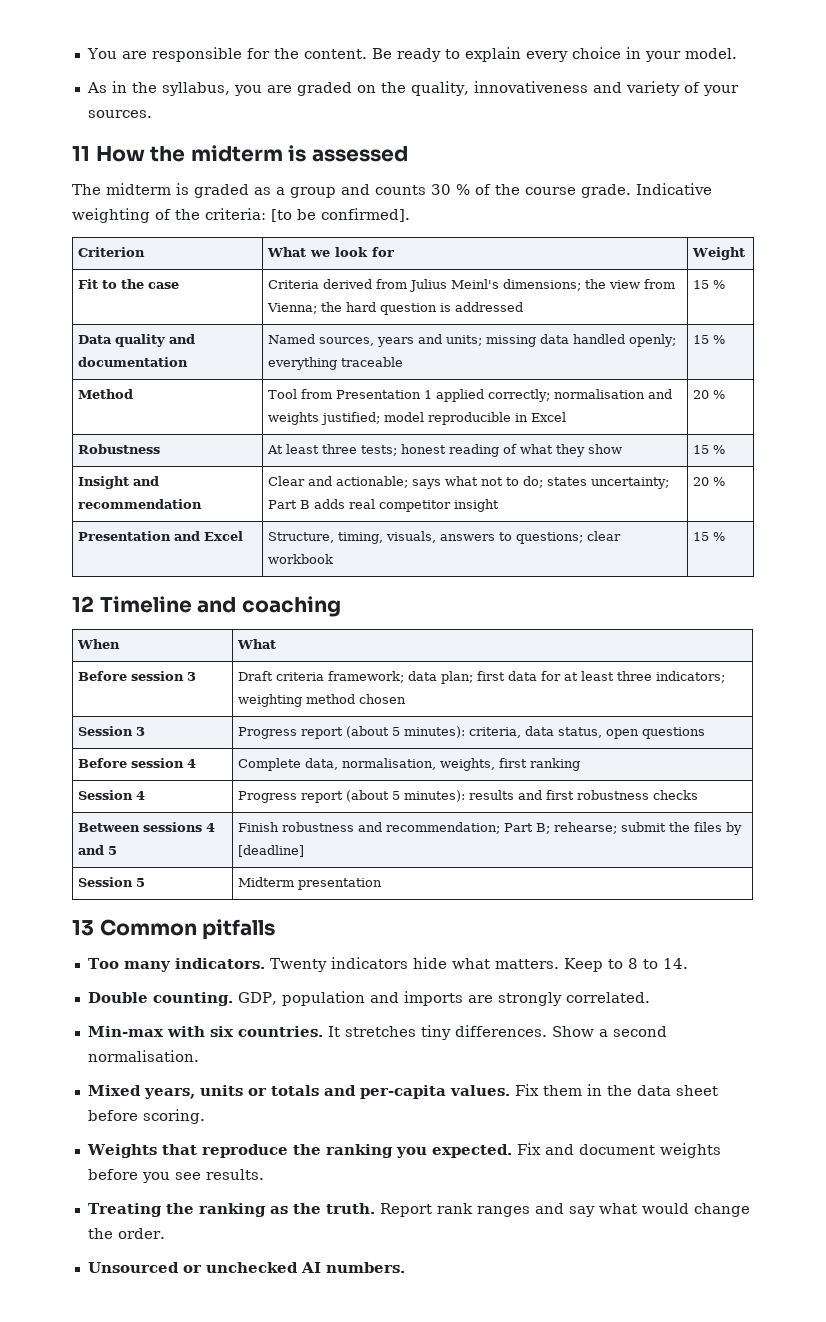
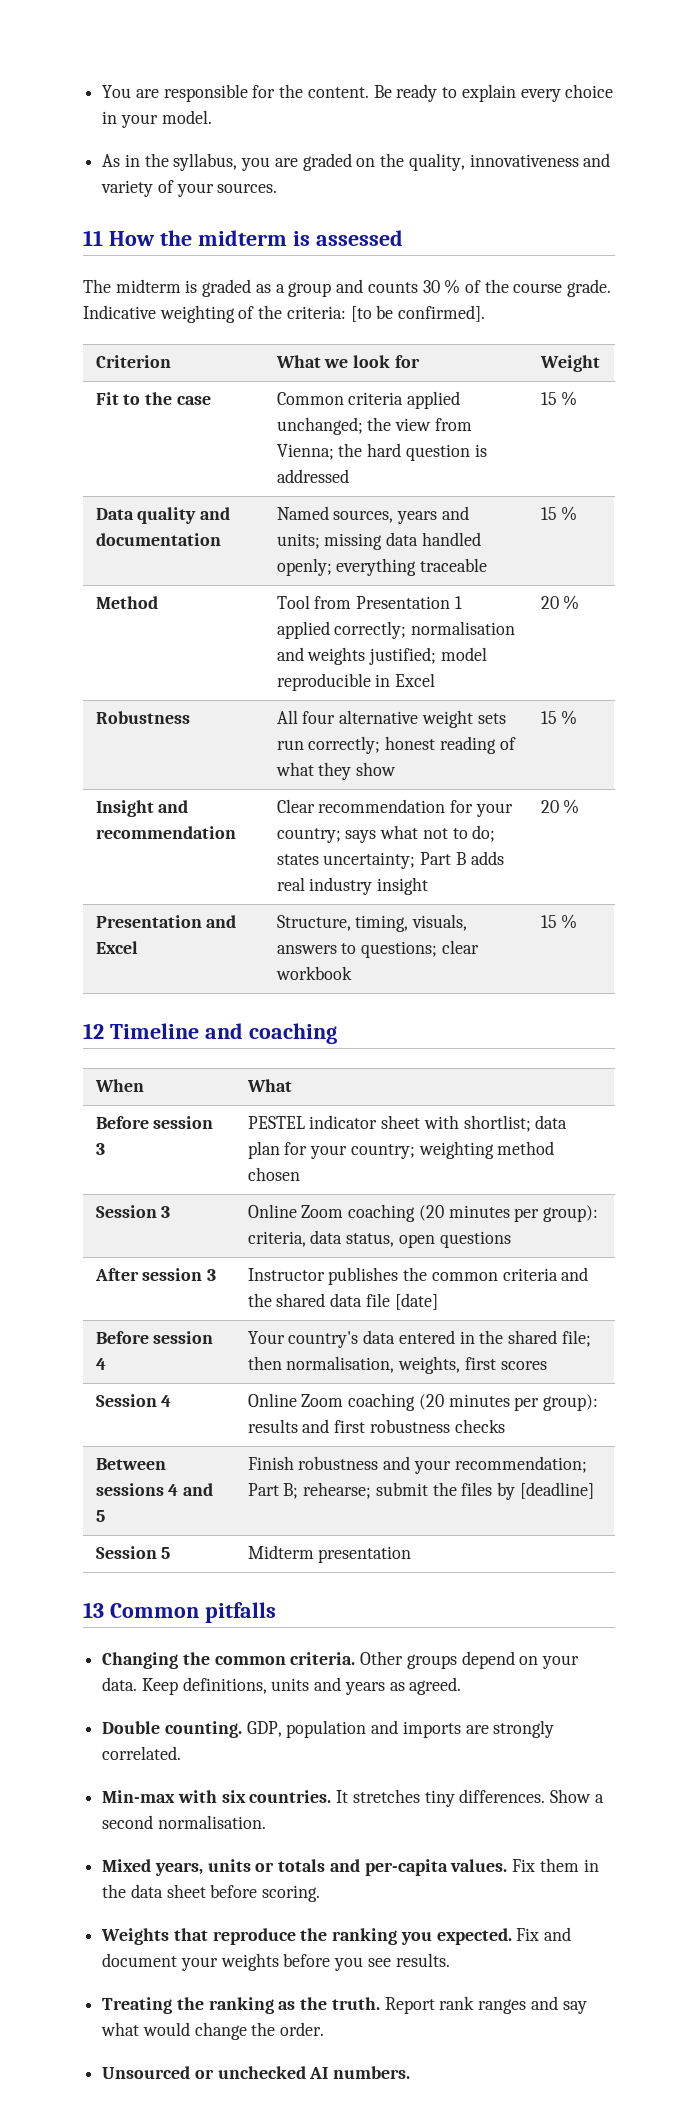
[268,279,582,292] Criteria derived from Julius Meinl's dimensions; -> [276,391,461,409] [276,417,363,435] Common criteria applied unchanged;
[267,444,398,456] At least three tests; -> [276,710,506,728] [276,736,381,754] All four alternative weight sets run correctly;
[308,476,409,488] and actionable; -> [318,799,513,817] [276,828,341,843] recommendation for your country;
[379,500,452,512] competitor -> [309,877,373,895] industry
[238,671,726,684] Draft criteria framework; data plan; first data for at least three indicators; -> [247,1115,568,1132] [247,1141,415,1159] PESTEL indicator sheet with shortlist; data plan for your country;
[238,726,466,739] Progress report (about 5 minutes): -> [247,1204,598,1222] Online Zoom coaching (20 minutes per group):
[78,758,197,768] [238,758,339,771] Before session 4 | Complete data, -> [94,1268,217,1281] [247,1267,589,1285] [247,1293,438,1310] [95,1331,214,1344] [95,1358,106,1370] [247,1330,591,1348] [247,1356,282,1370] After session 3 | Instructor publishes the common criteria and the shared data file [date] // Before session 4 | Your country's data entered in the shared file; then
[530,758,581,771] ranking -> [500,1361,547,1370] scores
[238,790,466,803] Progress report (about 5 minutes): -> [247,1393,598,1411] Online Zoom coaching (20 minutes per group):
(383, 827) none -> [413,1460,451,1474] your
[87,957,688,972] Too many indicators. Twenty indicators hide what matters. Keep to 8 to 14. -> [102,1651,580,1669] [102,1677,462,1695] Changing the common criteria. Other groups depend on your data. Keep definitions, units and years as agreed.
(655, 1149) none -> [180,1957,218,1971] your

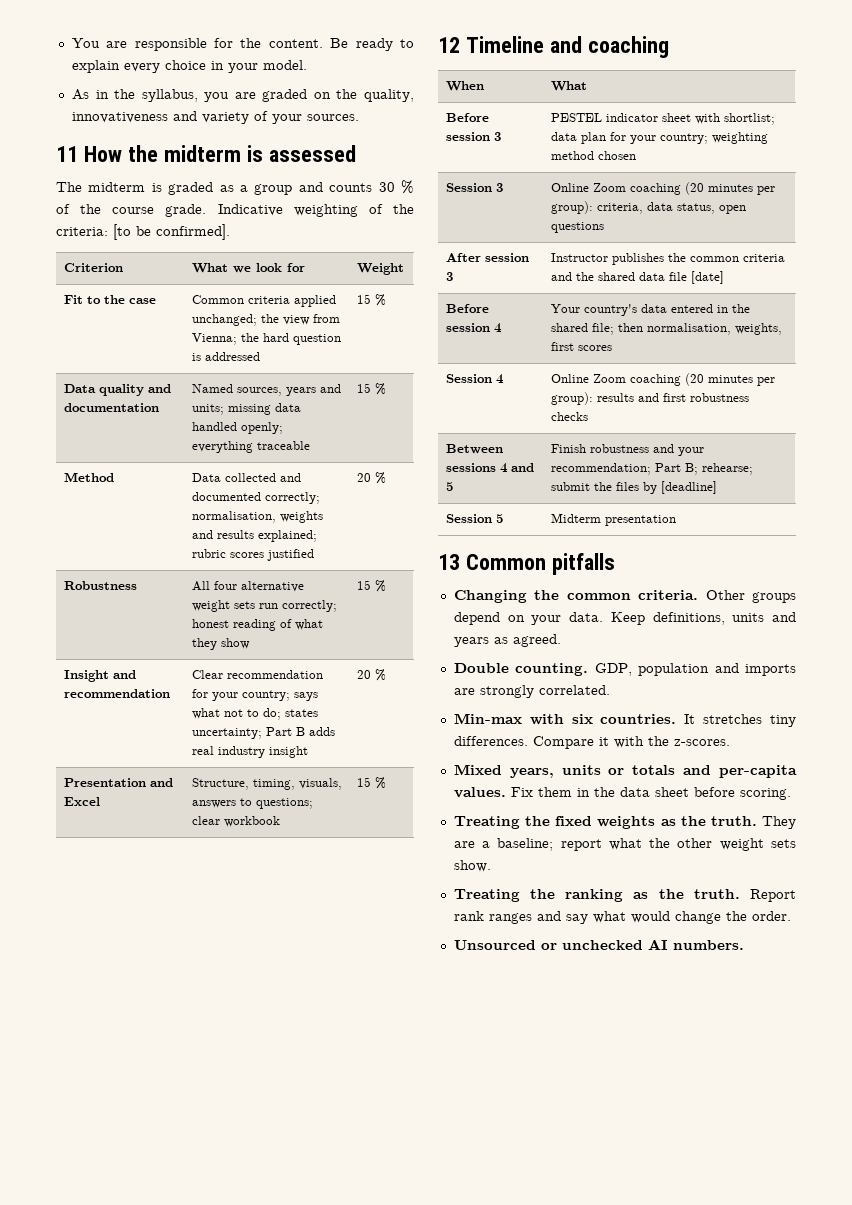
[276,595,462,609] [276,621,516,639] [276,647,487,665] [276,673,436,691] Tool from Presentation 1 applied correctly; normalisation and weights justified; model reproducible in Excel -> [191,473,301,482] [191,492,320,504] [191,511,323,523] [191,530,317,542] [191,549,314,561] Data collected and documented correctly; normalisation, weights and results explained; rubric scores justified
[550,1789,604,1803] [102,1815,266,1829] Show a second normalisation. -> [532,736,730,749] Compare it with the z-scores.
[101,1927,572,1945] [102,1953,450,1971] Weights that reproduce the ranking you expected. Fix and document your weights before you see results. -> [453,816,796,829] [453,838,796,851] [453,860,491,872] Treating the fixed weights as the truth. They are a baseline; report what the other weight sets show.

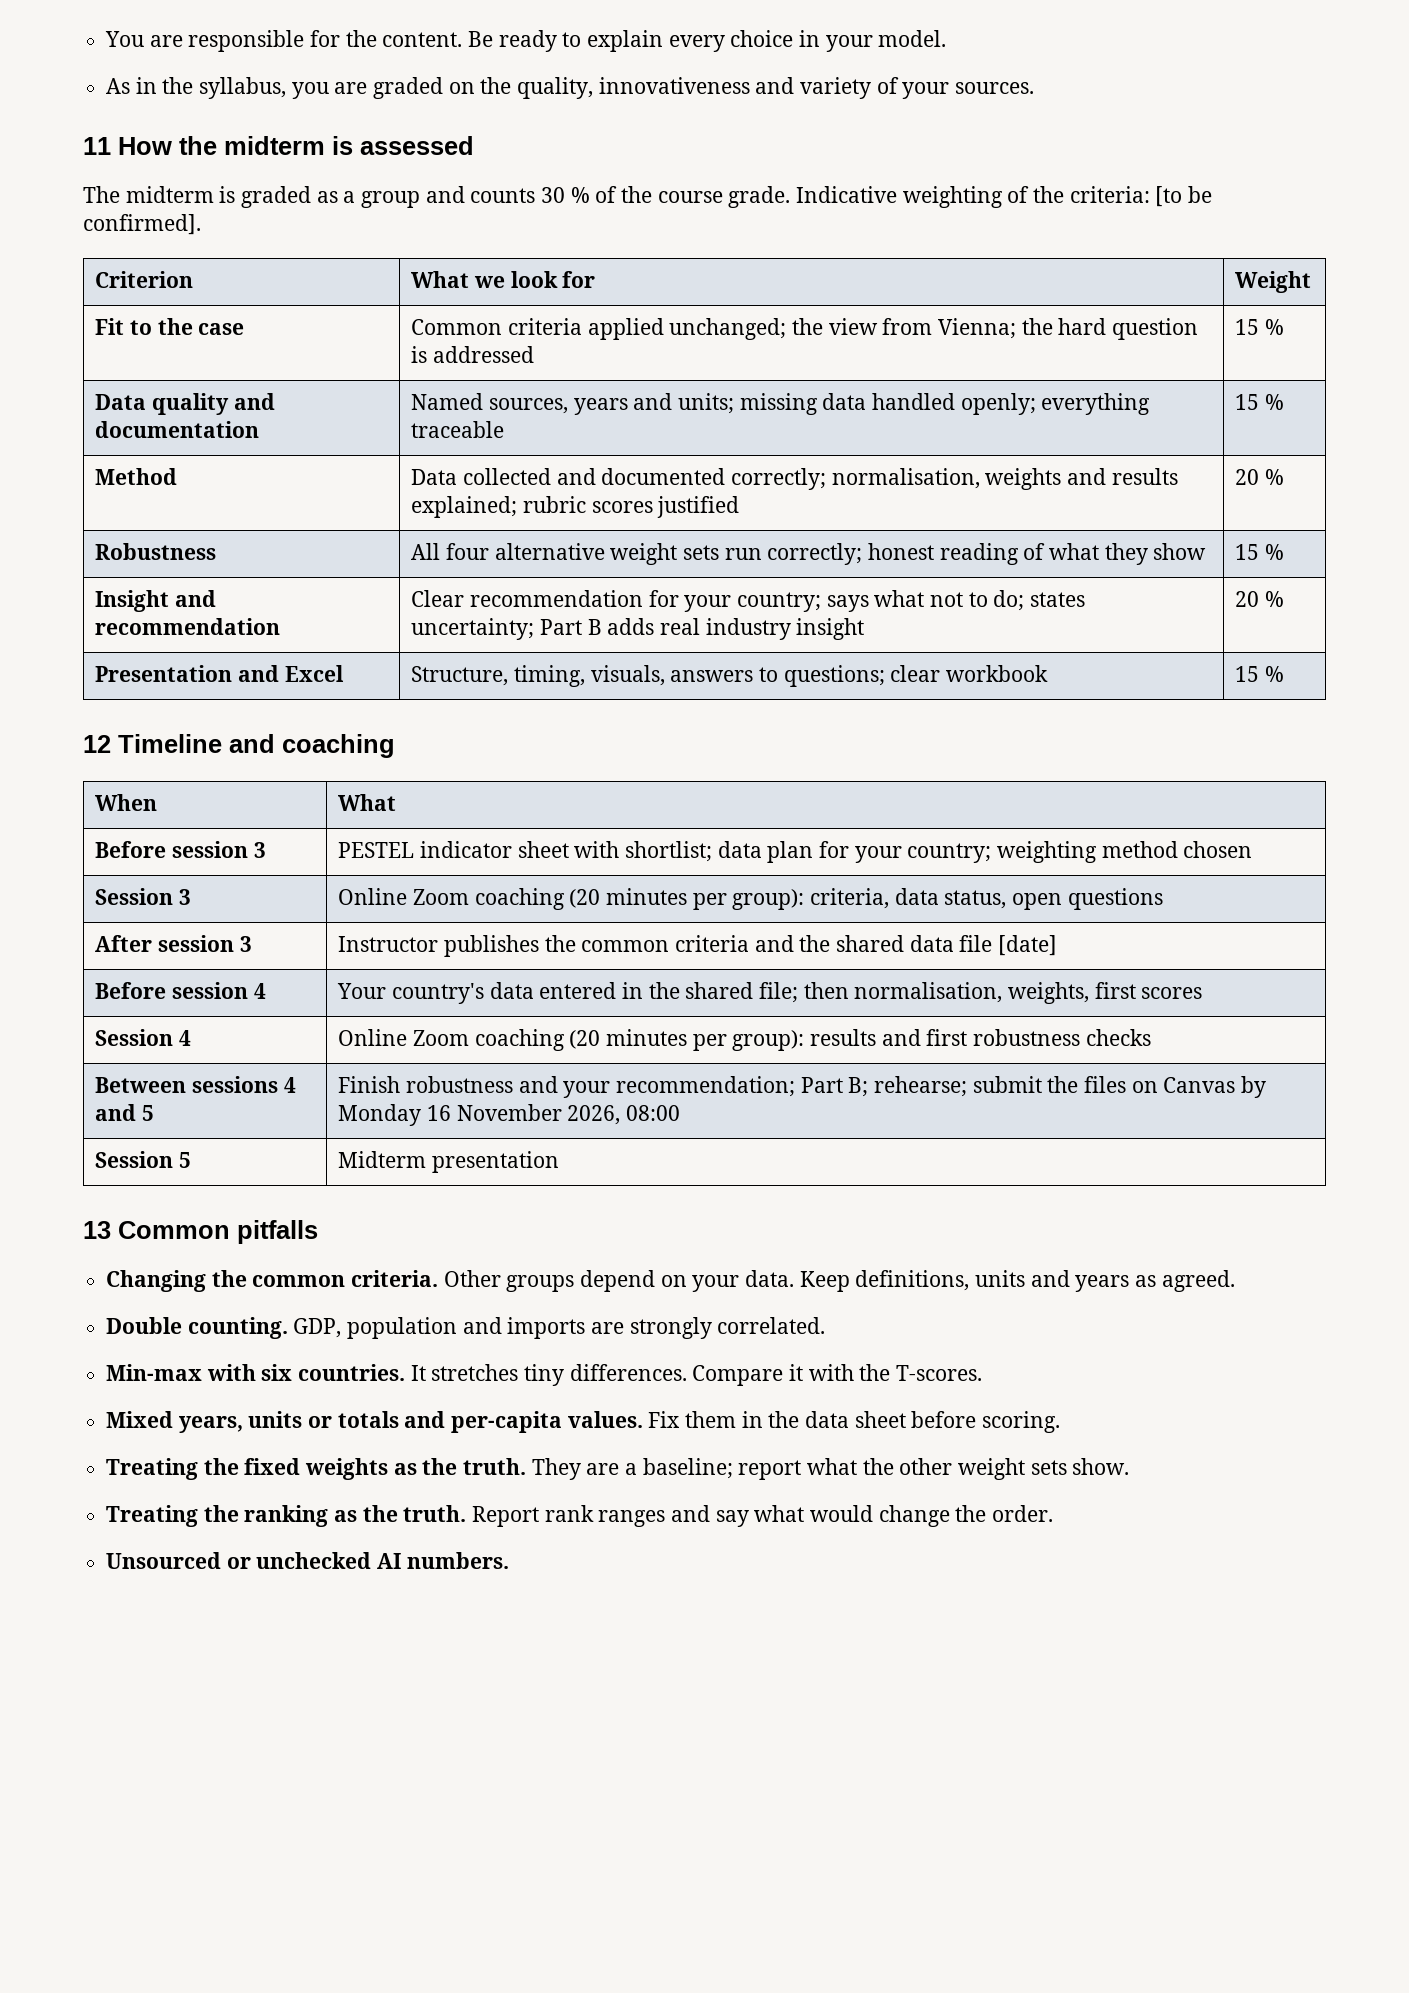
[642,481,717,494] by [deadline] -> [1131,1076,1266,1098] [338,1104,680,1126] on Canvas by Monday 16 November 2026, 08:00
[673,739,730,746] z-scores. -> [896,1365,983,1381] T-scores.

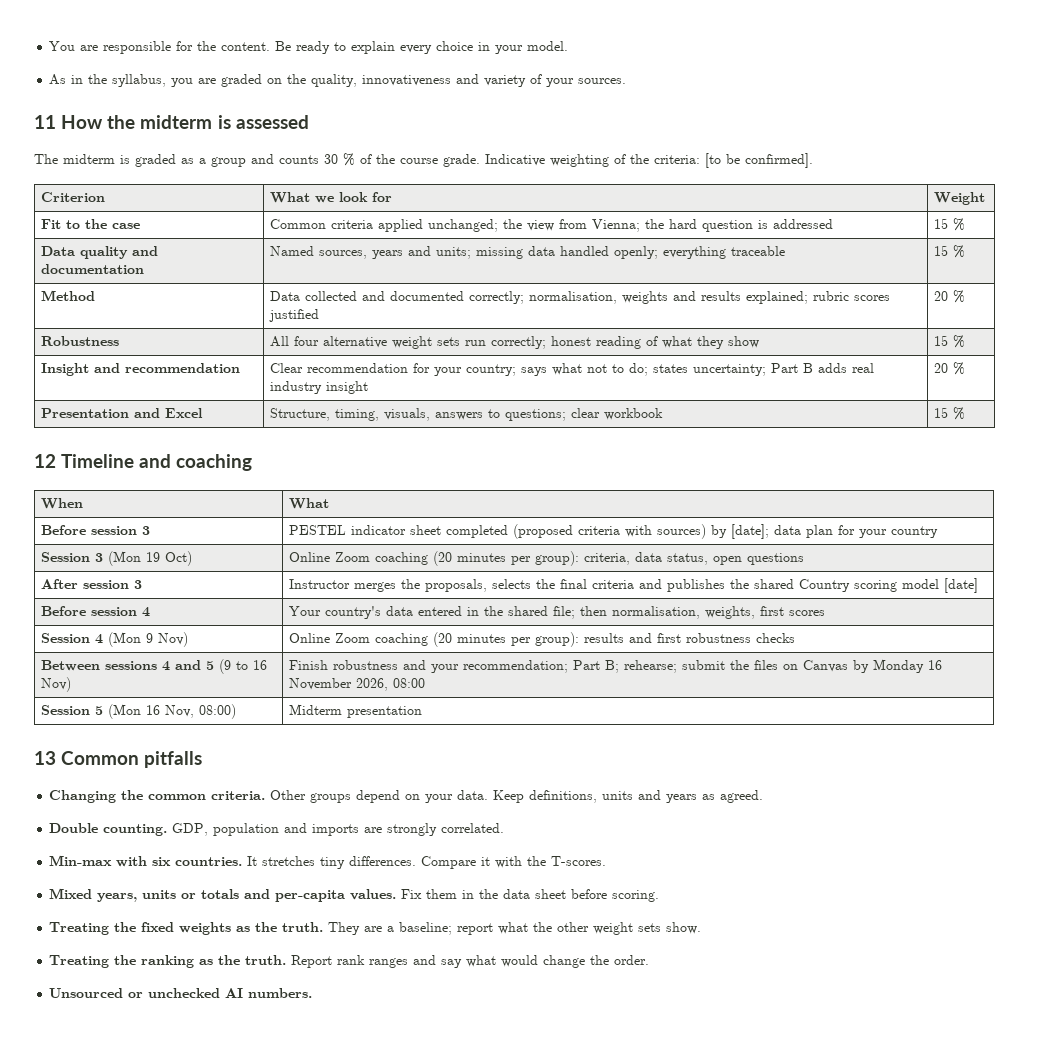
[574,841,1253,863] with shortlist; data plan for your country; weighting method chosen -> [446,524,939,539] completed (proposed criteria with sources) by [date]; data plan for your country
(191, 897) none -> [108,551,193,566] (Mon 19 Oct)
[443,935,993,957] publishes the common criteria and the shared data file -> [354,579,940,592] merges the proposals, selects the final criteria and publishes the shared Country scoring model
(191, 1038) none -> [108,632,189,647] (Mon 9 Nov)
(154, 1113) none -> [219,659,268,674] [41,677,72,692] (9 to 16 Nov)
(191, 1160) none -> [108,704,237,719] (Mon 16 Nov, 08:00)

